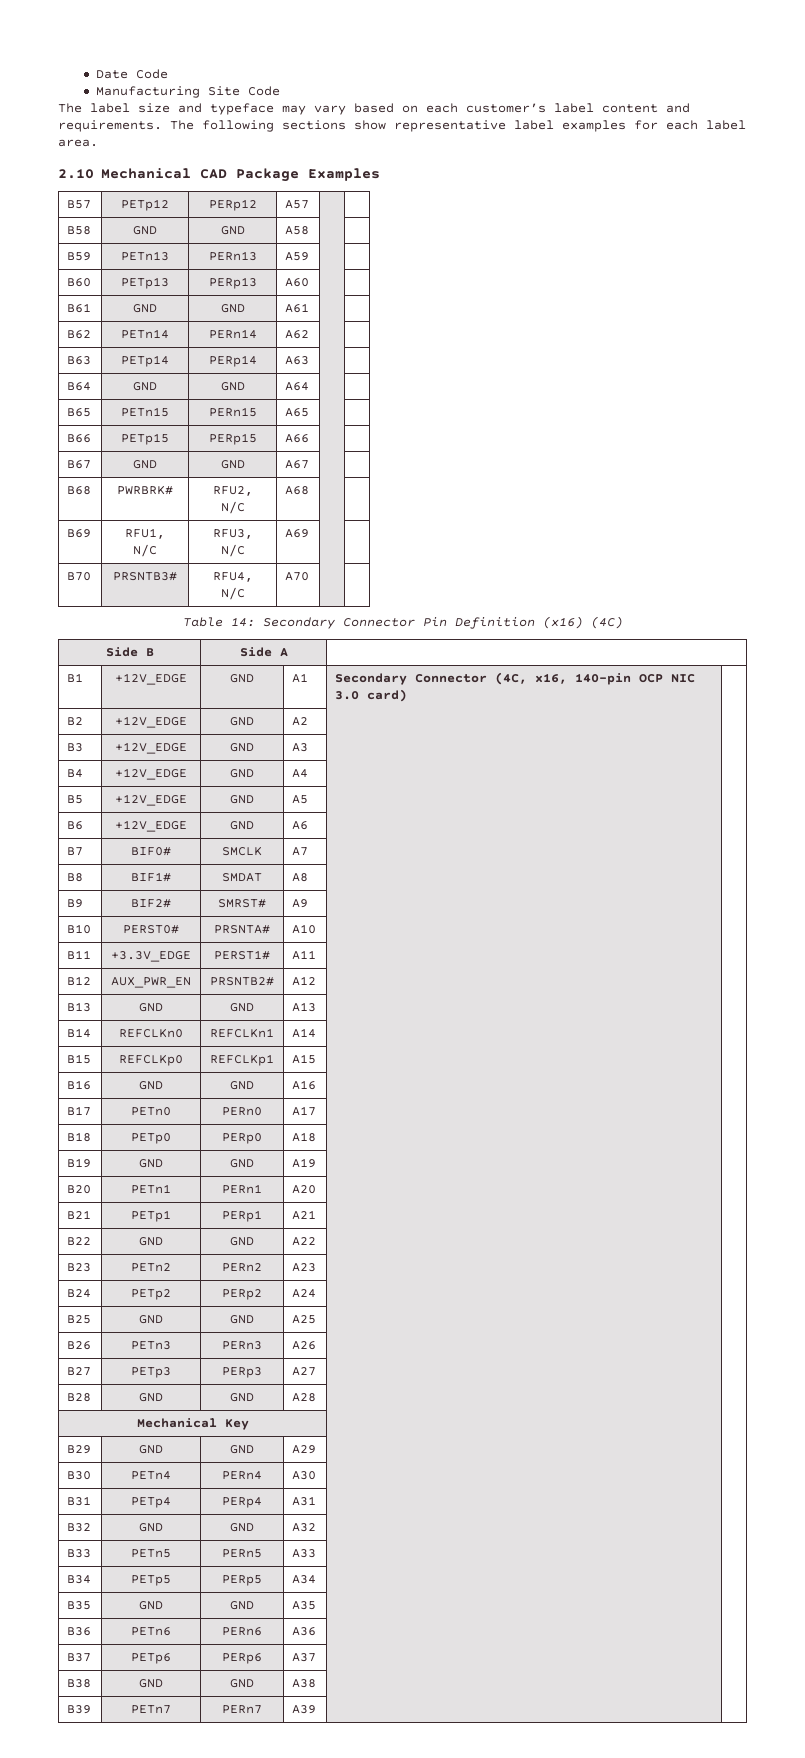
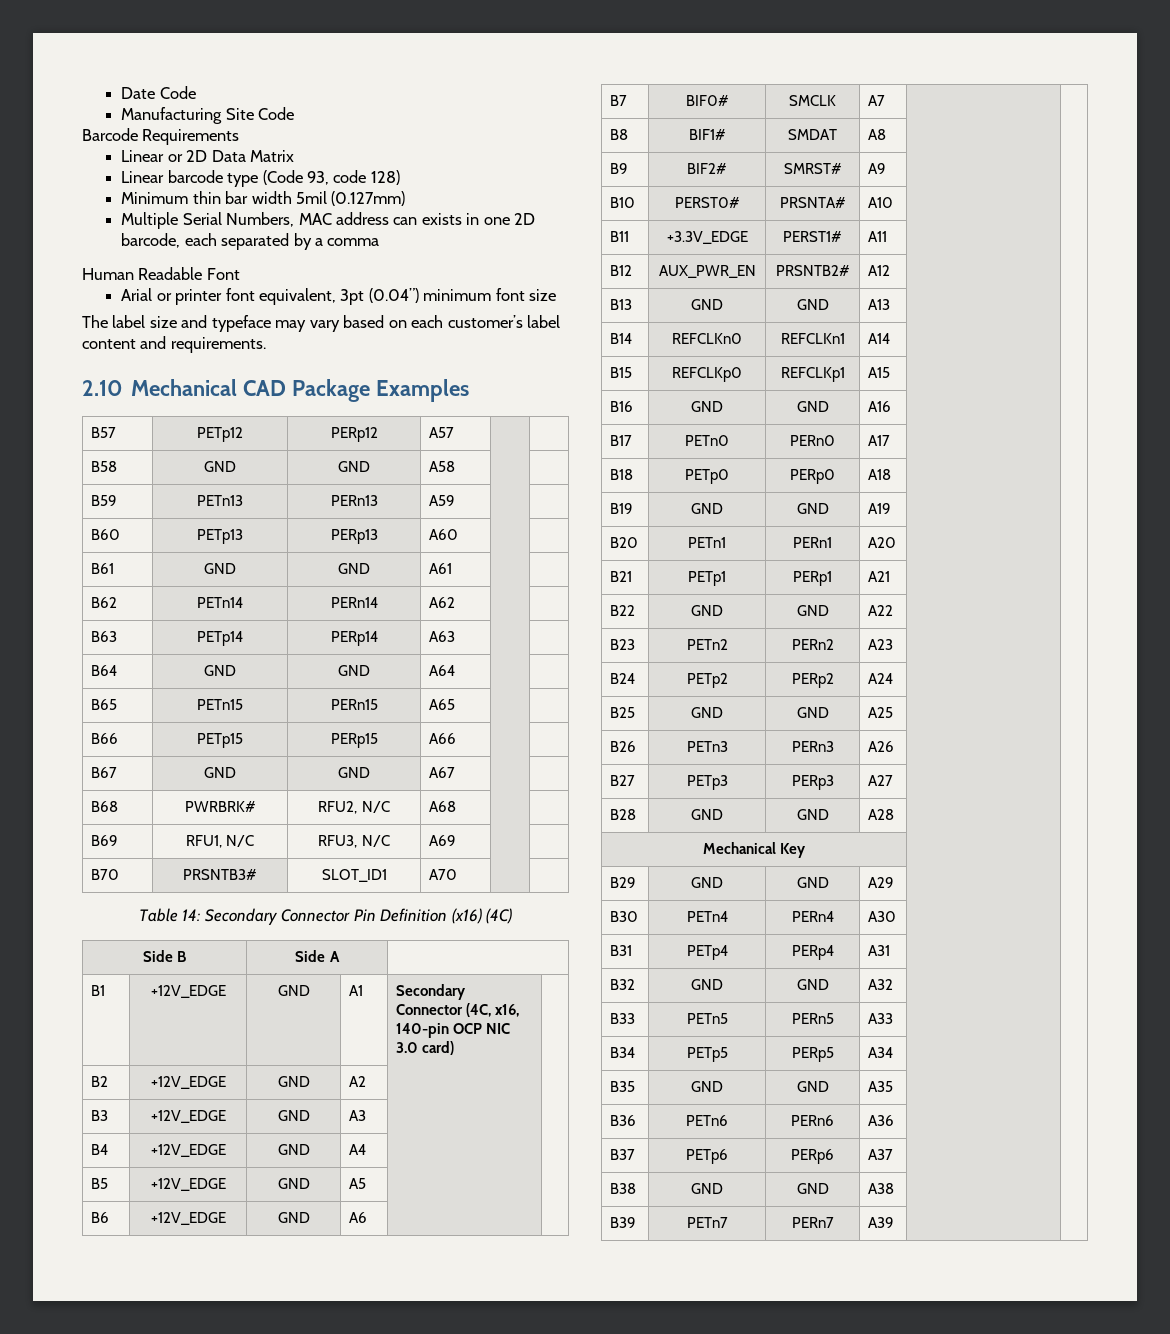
(280, 91) none -> [82,128,240,145] [121,150,294,162] [121,170,400,187] [121,191,406,206] [121,212,536,229] [121,233,380,250] [82,267,240,280] [121,288,557,305] // Barcode Requirements // Linear or 2D Data Matrix // Linear barcode type (Code 93, code 128) // Minimum thin bar width 5mil (0.127mm) // Multiple Serial Numbers, MAC address can exists in one 2D barcode, each separated by a comma // Human Readable Font // Arial or printer font equivalent, 3pt (0.04”) minimum font size
[170,120,746,132] [58,139,98,147] The following sections show representative label examples for each label area. -> (266, 345) none
[212,572,253,582] [220,587,245,600] RFU4, N/C -> [321,869,387,882] SLOT_ID1

